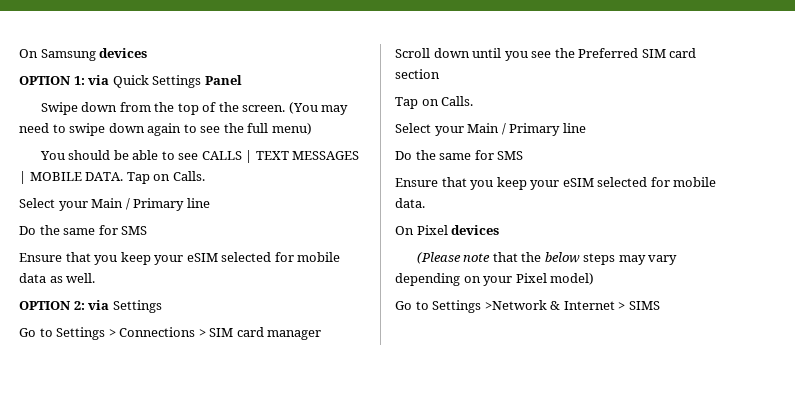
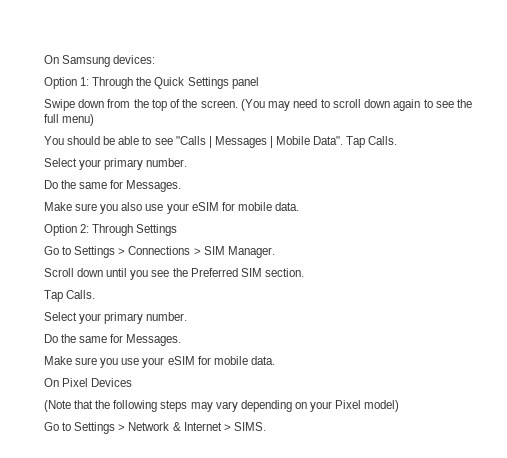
[99,48,148,58] [19,75,110,85] devices // OPTION 1: via -> [113,55,156,64] [44,77,152,89] devices: // Option 1: Through the
[204,75,242,85] Panel -> [231,77,259,89] panel
[69,123,106,136] swipe -> [332,99,361,108] scroll
[201,150,360,163] [19,171,205,184] [19,198,210,211] [19,225,148,235] [19,252,341,265] [19,273,96,283] [19,300,110,310] CALLS | TEXT MESSAGES | MOBILE DATA. Tap on Calls. // Select your Main / Primary line // Do the same for SMS // Ensure that you keep your eSIM selected for mobile data as well. // OPTION 2: via -> [175,136,398,148] [44,158,188,170] [44,180,182,192] [44,202,299,214] [44,224,134,236] "Calls | Messages | Mobile Data". Tap Calls. // Select your primary number. // Do the same for Messages. // Make sure you also use your eSIM for mobile data. // Option 2: Through
[236,327,322,340] card manager -> [227,246,275,258] Manager.
[669,48,697,58] [395,69,440,79] [395,96,474,109] [395,123,586,136] [395,150,524,160] [395,177,648,190] card section // Tap on Calls. // Select your Main / Primary line // Do the same for SMS // Ensure that you keep your eSIM selected -> [264,268,304,277] [44,290,96,302] [44,312,188,324] [44,334,182,346] [44,356,195,368] section. // Tap Calls. // Select your primary number. // Do the same for Messages. // Make sure you use your eSIM
[451,225,500,235] [416,252,491,264] devices // (Please note -> [91,378,133,387] [44,400,71,412] Devices // (Note
[544,252,580,263] below -> [113,400,158,412] following
[484,300,547,310] >Network -> [118,422,170,431] > Network
[628,301,660,310] SIMS -> [233,422,266,431] SIMS.

